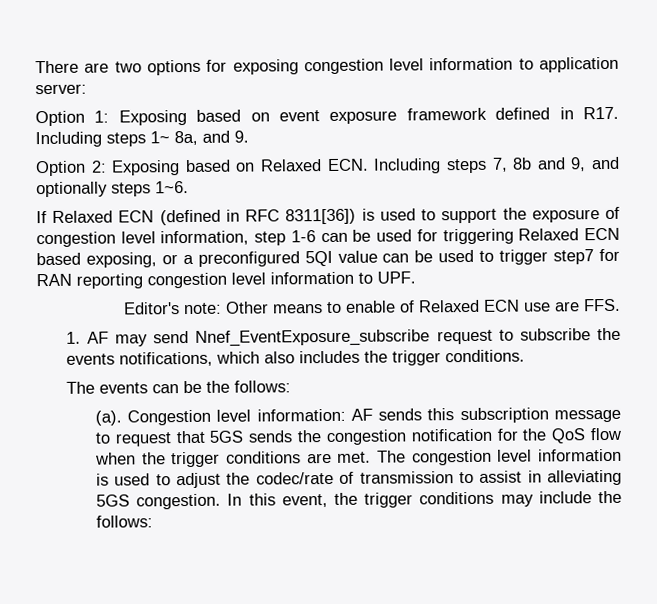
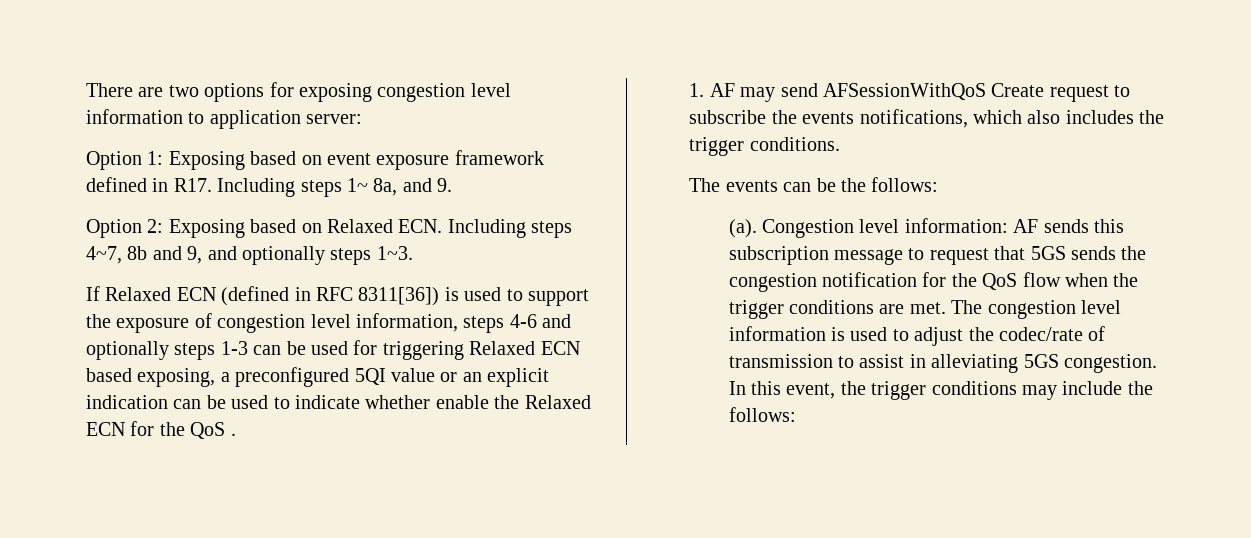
[491,157,508,172] 7, -> [86,246,122,264] 4~7,
[155,181,189,194] 1~6. -> [376,246,413,260] 1~3.
[254,230,316,246] step 1-6 -> [463,314,572,333] [86,341,248,360] steps 4-6 and optionally steps 1-3
[161,254,178,265] or -> (216, 377) none
[382,248,620,265] [36,271,416,289] [122,298,621,315] can be used to trigger step7 for RAN reporting congestion level information to UPF. // Editor's note: Other means to enable of Relaxed ECN use are FFS. -> [440,368,550,387] [86,395,591,409] [86,421,236,439] or an explicit indication can be used to indicate whether enable the Relaxed ECN for the QoS .
[195,329,431,347] Nnef_EventExposure_subscribe -> [822,83,1045,100] AFSessionWithQoS Create

